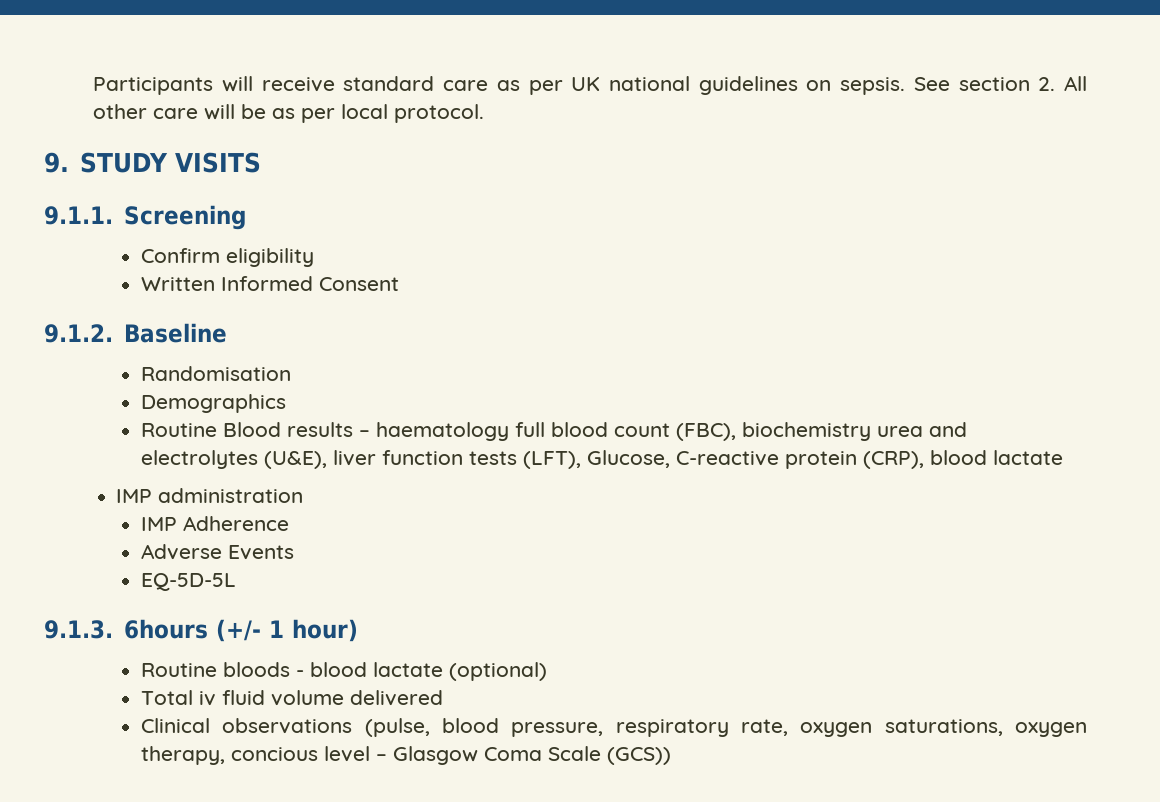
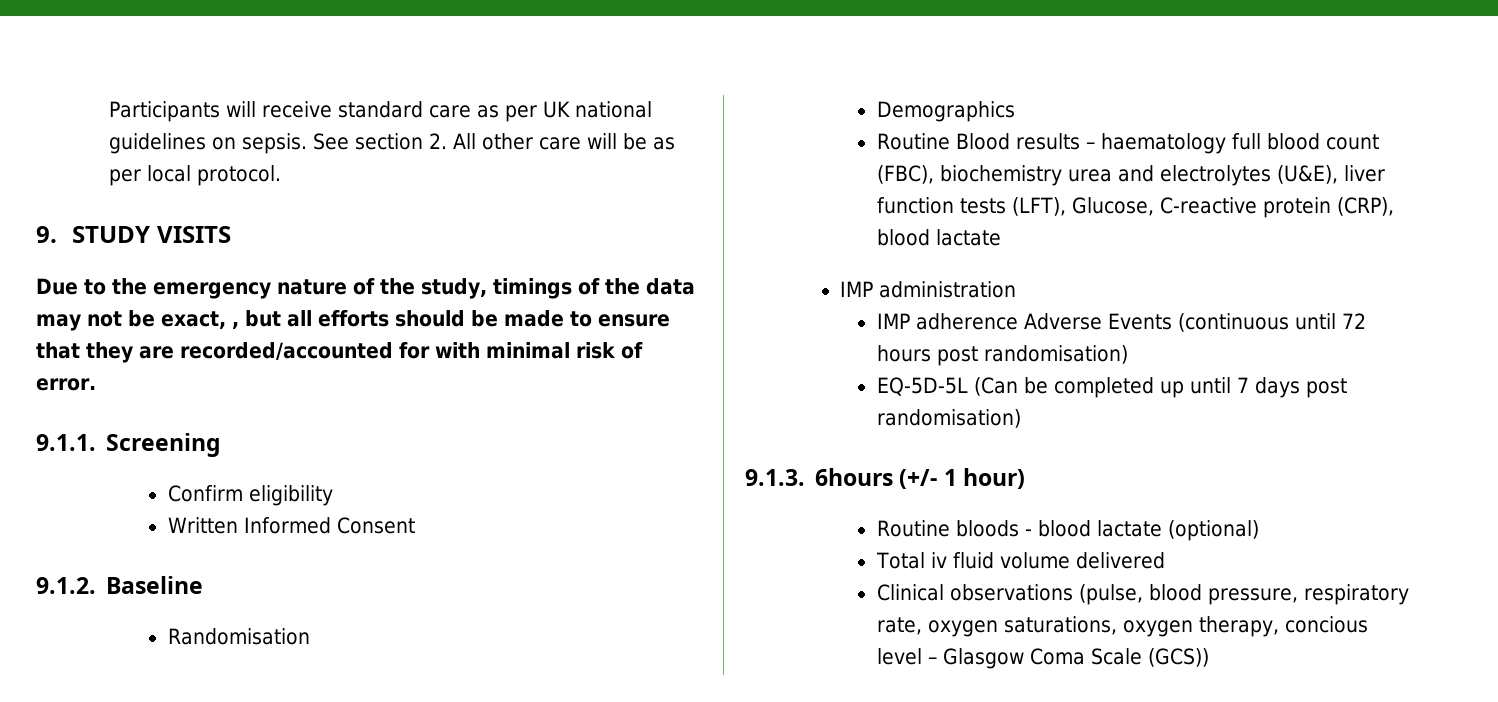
(262, 162) none -> [36,278,695,299] [36,310,670,331] [36,342,643,363] [36,378,96,391] // Due to the emergency nature of the study, timings of the data may not be exact, , but all efforts should be made to ensure that they are recorded/accounted for with minimal risk of error.
[183,516,290,531] Adherence // -> [915,313,1018,330] adherence
[141,573,237,591] // EQ-5D-5L -> [1177,313,1366,332] [876,345,1128,366] [876,377,1347,398] [876,409,1021,428] (continuous until 72 hours post randomisation) // EQ-5D-5L (Can be completed up until 7 days post randomisation)

